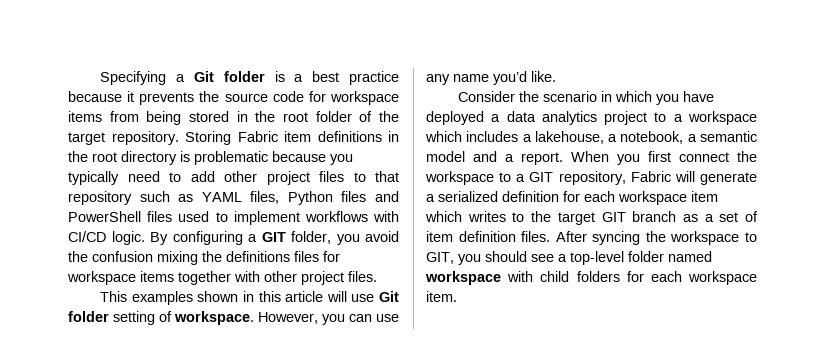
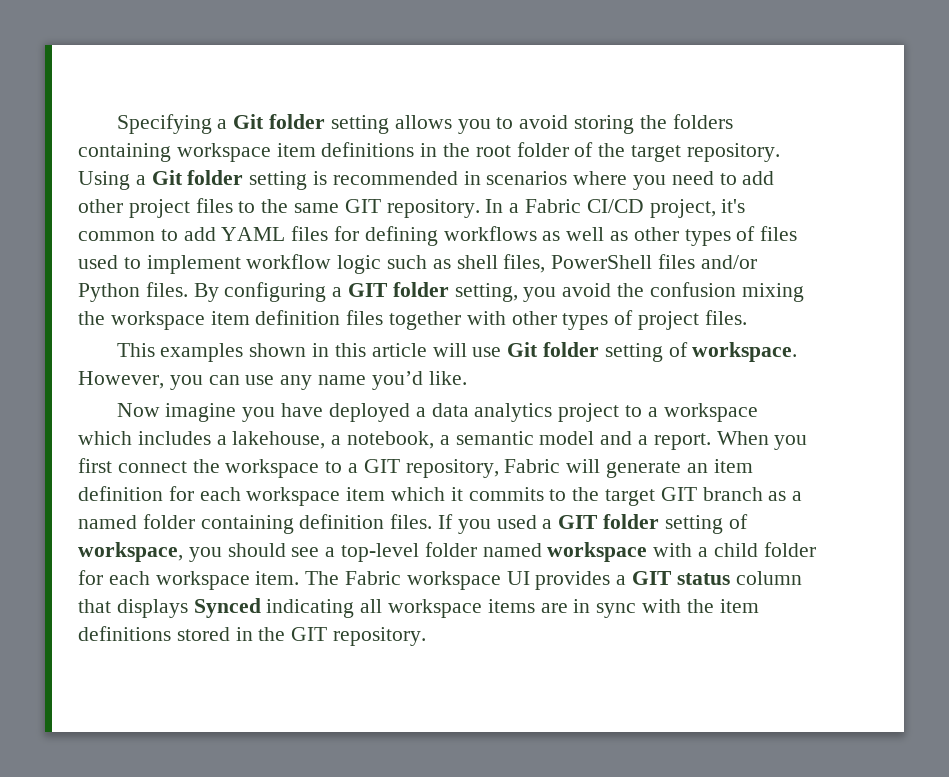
[274,71,399,85] [68,91,399,105] [68,111,229,125] is a best practice because it prevents the source code for workspace items from being stored -> [330,114,733,134] [78,142,415,162] setting allows you to avoid storing the folders containing workspace item definitions
[185,131,399,145] [68,151,353,165] [68,171,119,185] Storing Fabric item definitions in the root directory is problematic because you typically -> [78,170,667,190] Using a Git folder setting is recommended in scenarios where you
[375,171,399,182] [68,191,399,205] [68,211,399,225] [68,231,145,245] that repository such as YAML files, Python files and PowerShell files used to implement workflows with CI/CD logic. -> [261,199,746,218] [78,226,798,246] [78,254,757,274] [78,282,188,302] the same GIT repository. In a Fabric CI/CD project, it's common to add YAML files for defining workflows as well as other types of files used to implement workflow logic such as shell files, PowerShell files and/or Python files.
[291,231,331,244] folder, -> [392,282,518,302] folder setting,
[226,251,340,262] [67,271,174,285] definitions files for workspace items -> [110,310,384,330] workspace item definition files
(297, 276) none -> [562,310,634,330] types of
[458,91,653,102] Consider the scenario in which -> [116,403,237,422] Now imagine
[426,191,498,202] a serialized -> [686,459,753,473] an item
[467,211,506,222] writes -> [450,487,544,501] it commits
[719,211,758,222] [426,231,757,245] [426,252,454,264] set of item definition files. After syncing the workspace to GIT, -> [78,514,748,534] [78,542,183,562] named folder containing definition files. If you used a GIT folder setting of workspace,
[540,271,620,282] child folders -> [698,542,816,557] a child folder
(457, 296) none -> [305,571,802,590] [78,598,759,618] [78,626,427,646] The Fabric workspace UI provides a GIT status column that displays Synced indicating all workspace items are in sync with the item definitions stored in the GIT repository.

